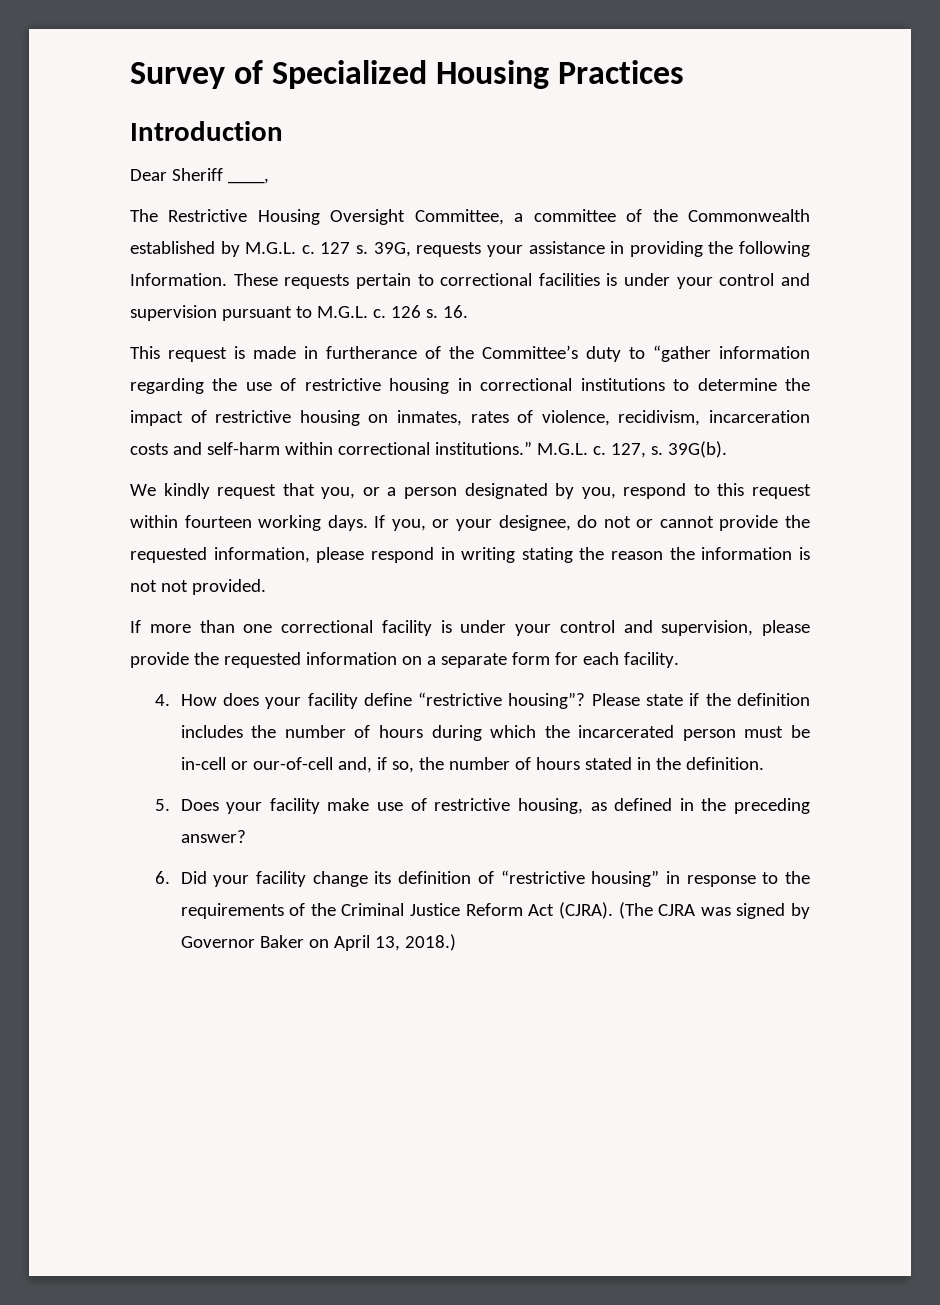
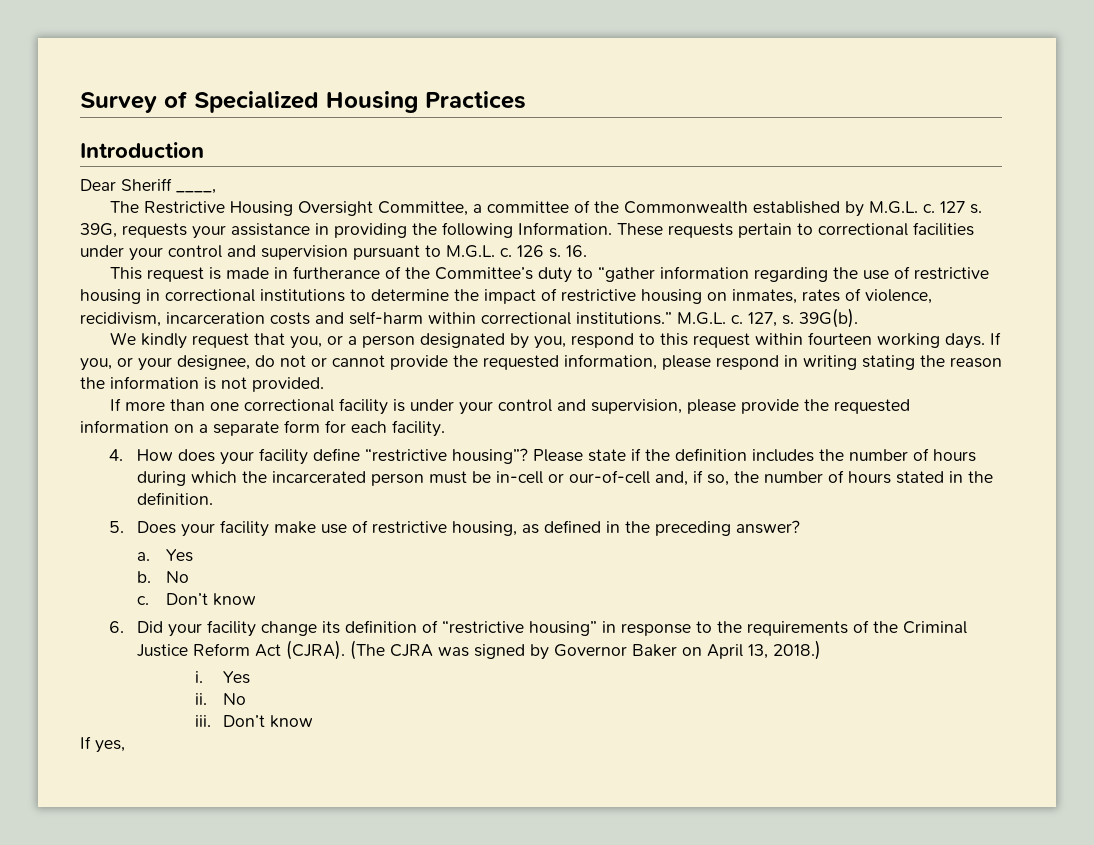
[606,273,618,286] is -> (974, 229) none
[160,580,188,592] not -> (247, 383) none
(246, 836) none -> [137,549,194,562] [137,571,190,583] [137,593,257,606] // a. Yes // b. No // c. Don’t know
(456, 942) none -> [194,671,251,684] [194,693,247,705] [194,715,314,728] [80,736,125,753] // i. Yes // ii. No // iii. Don’t know // If yes,

